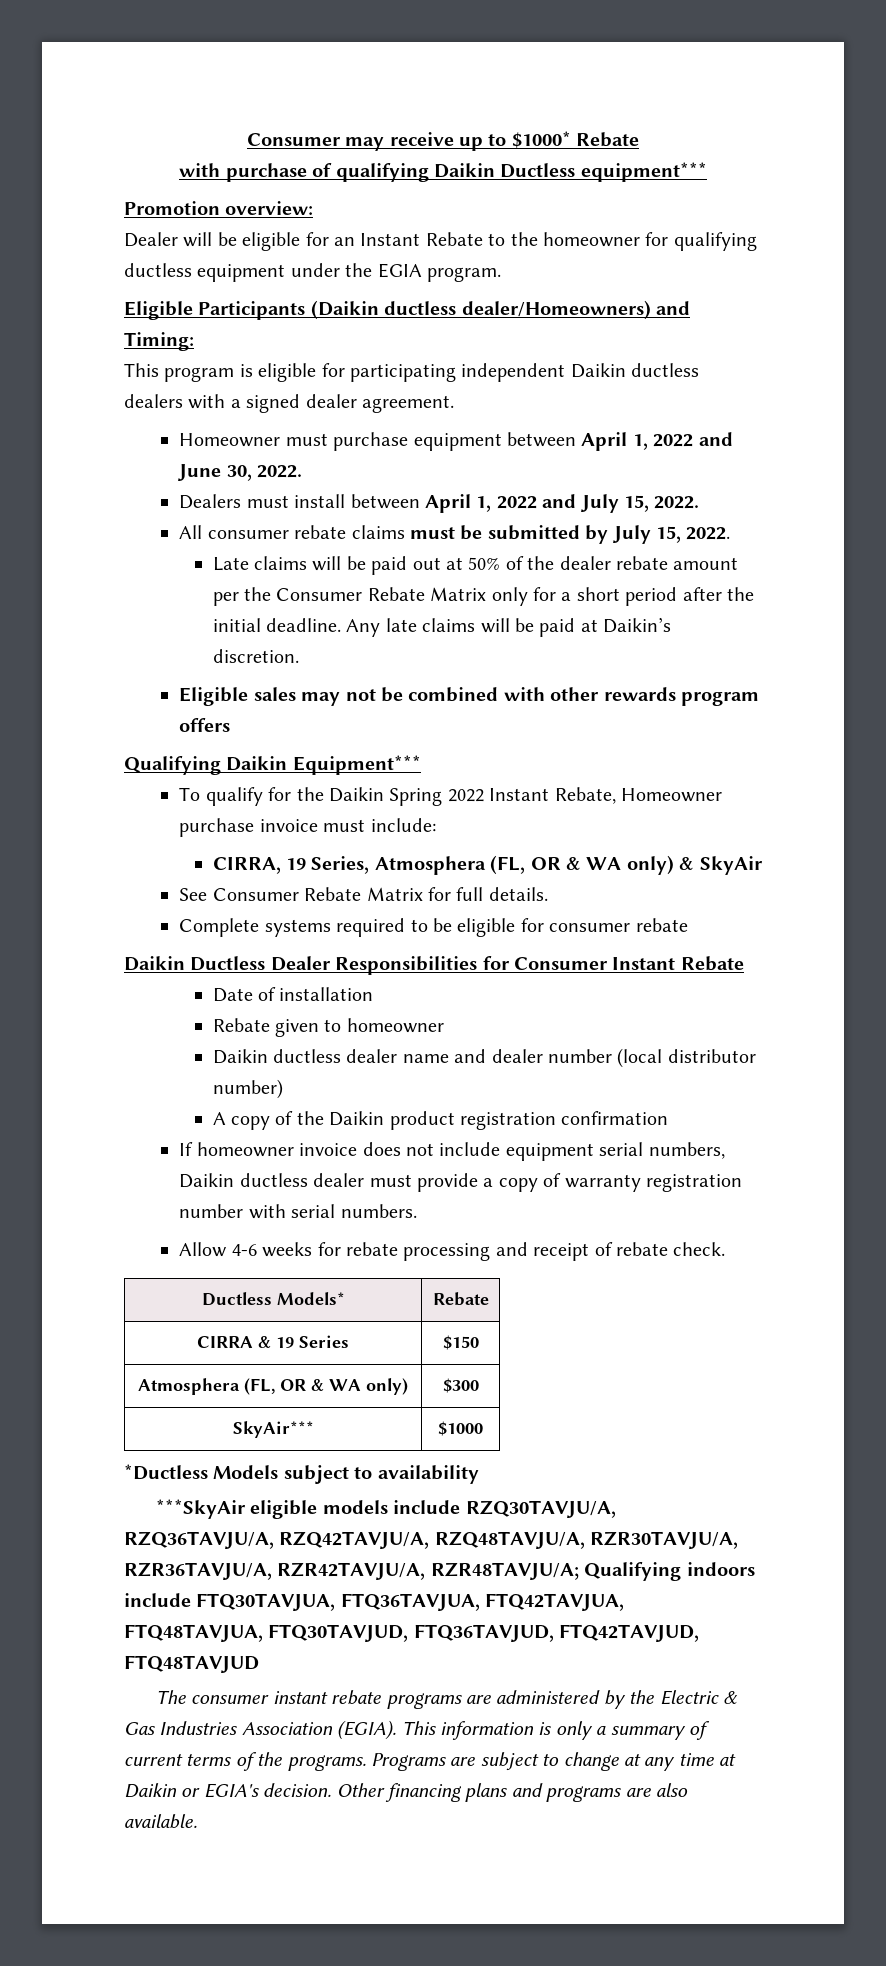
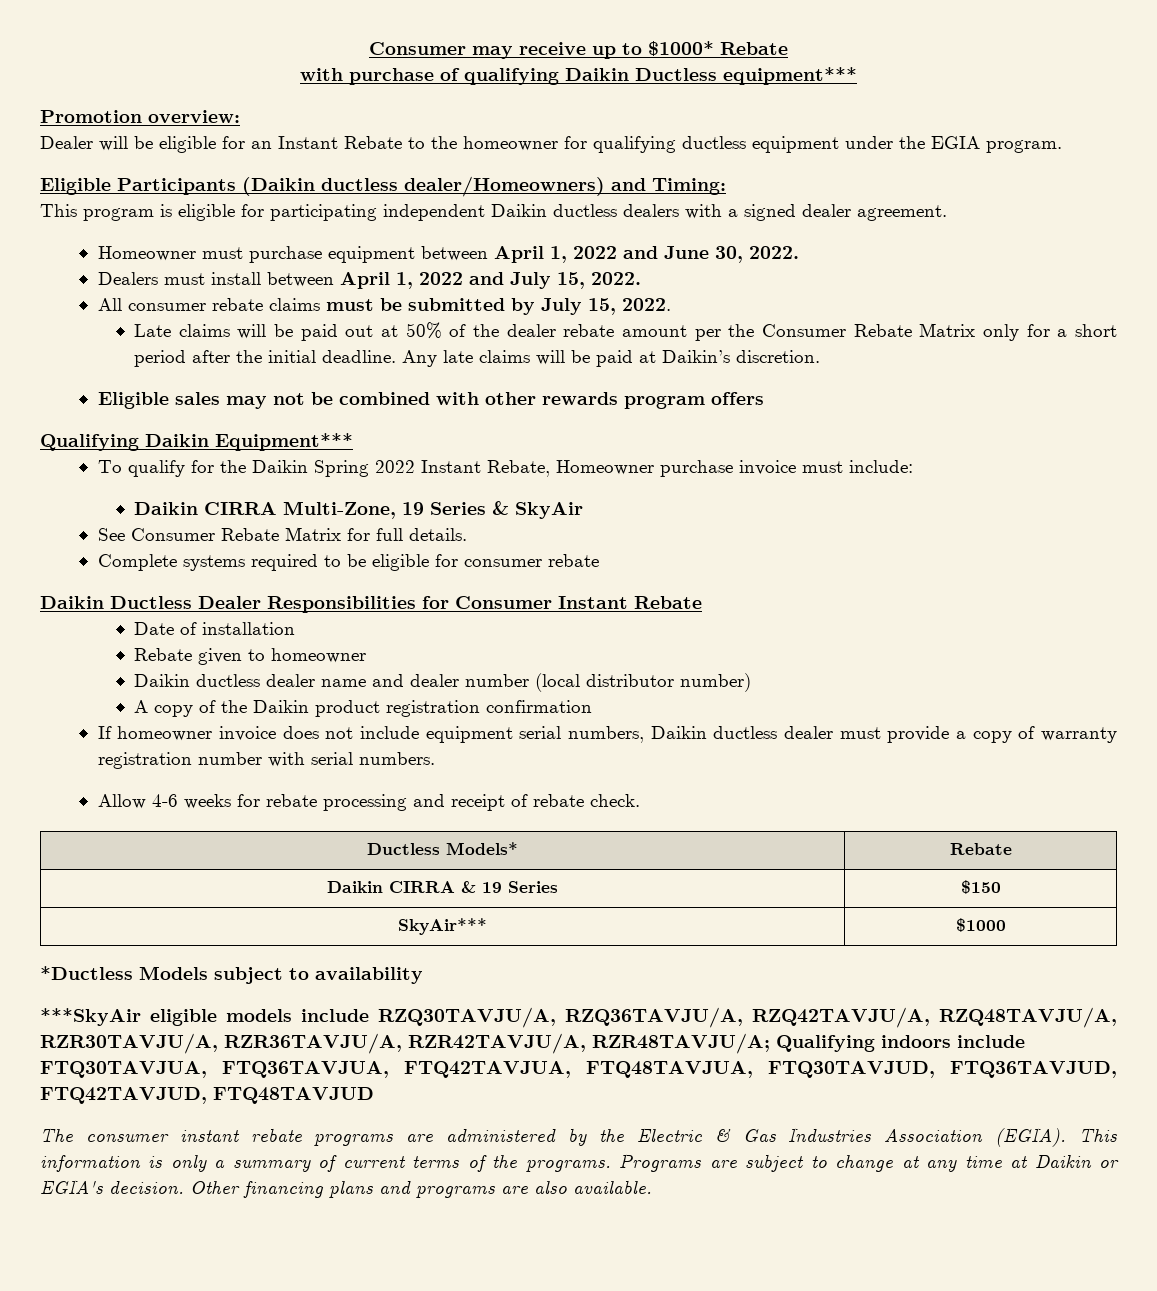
[212,855,674,875] CIRRA, 19 Series, Atmosphera (FL, OR & WA only) -> [134,501,487,519] Daikin CIRRA Multi-Zone, 19 Series
(489, 1299) none -> [327,881,383,893] Daikin
[138,1378,408,1395] [442,1378,479,1393] // Atmosphera (FL, OR & WA only) | $300 -> (1001, 887) none

